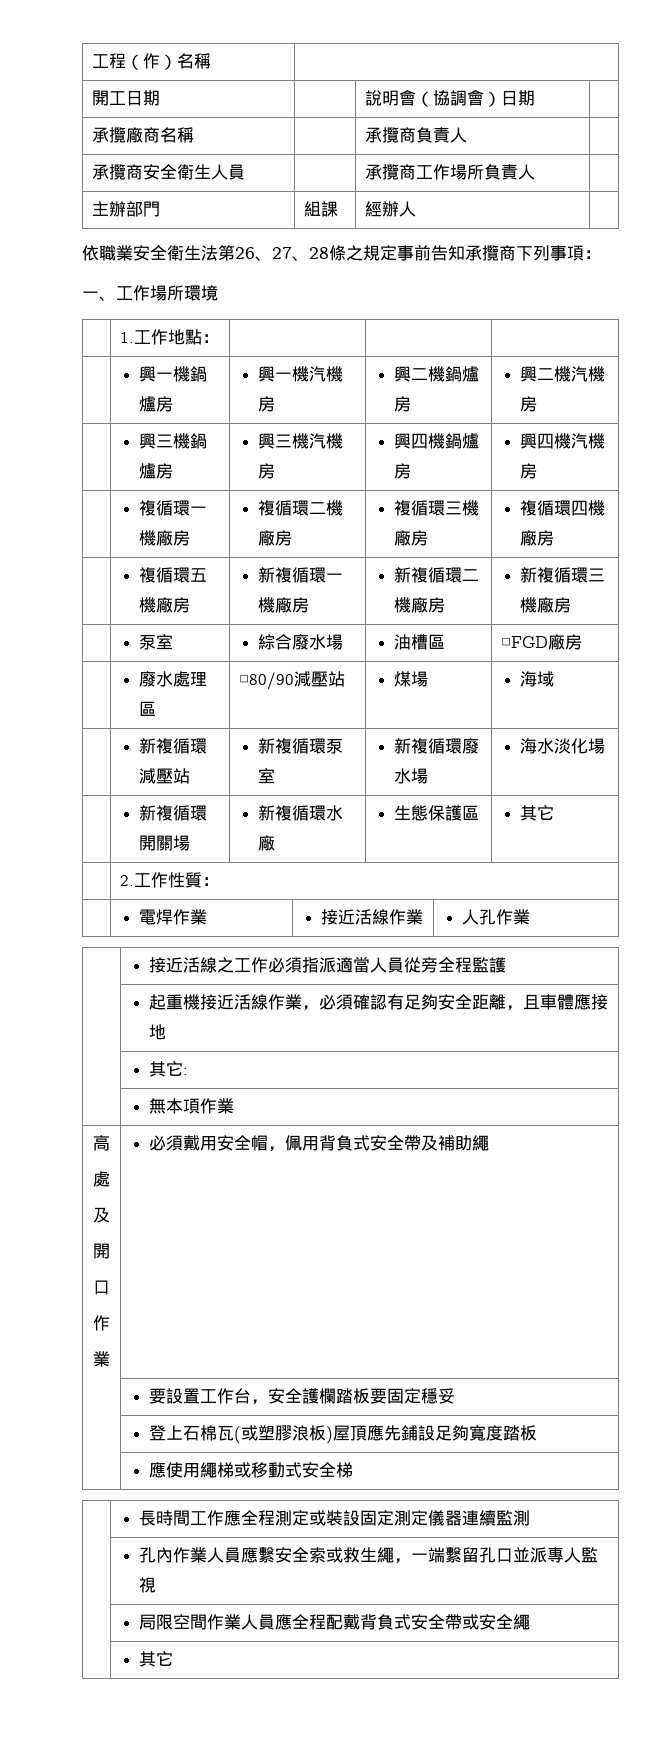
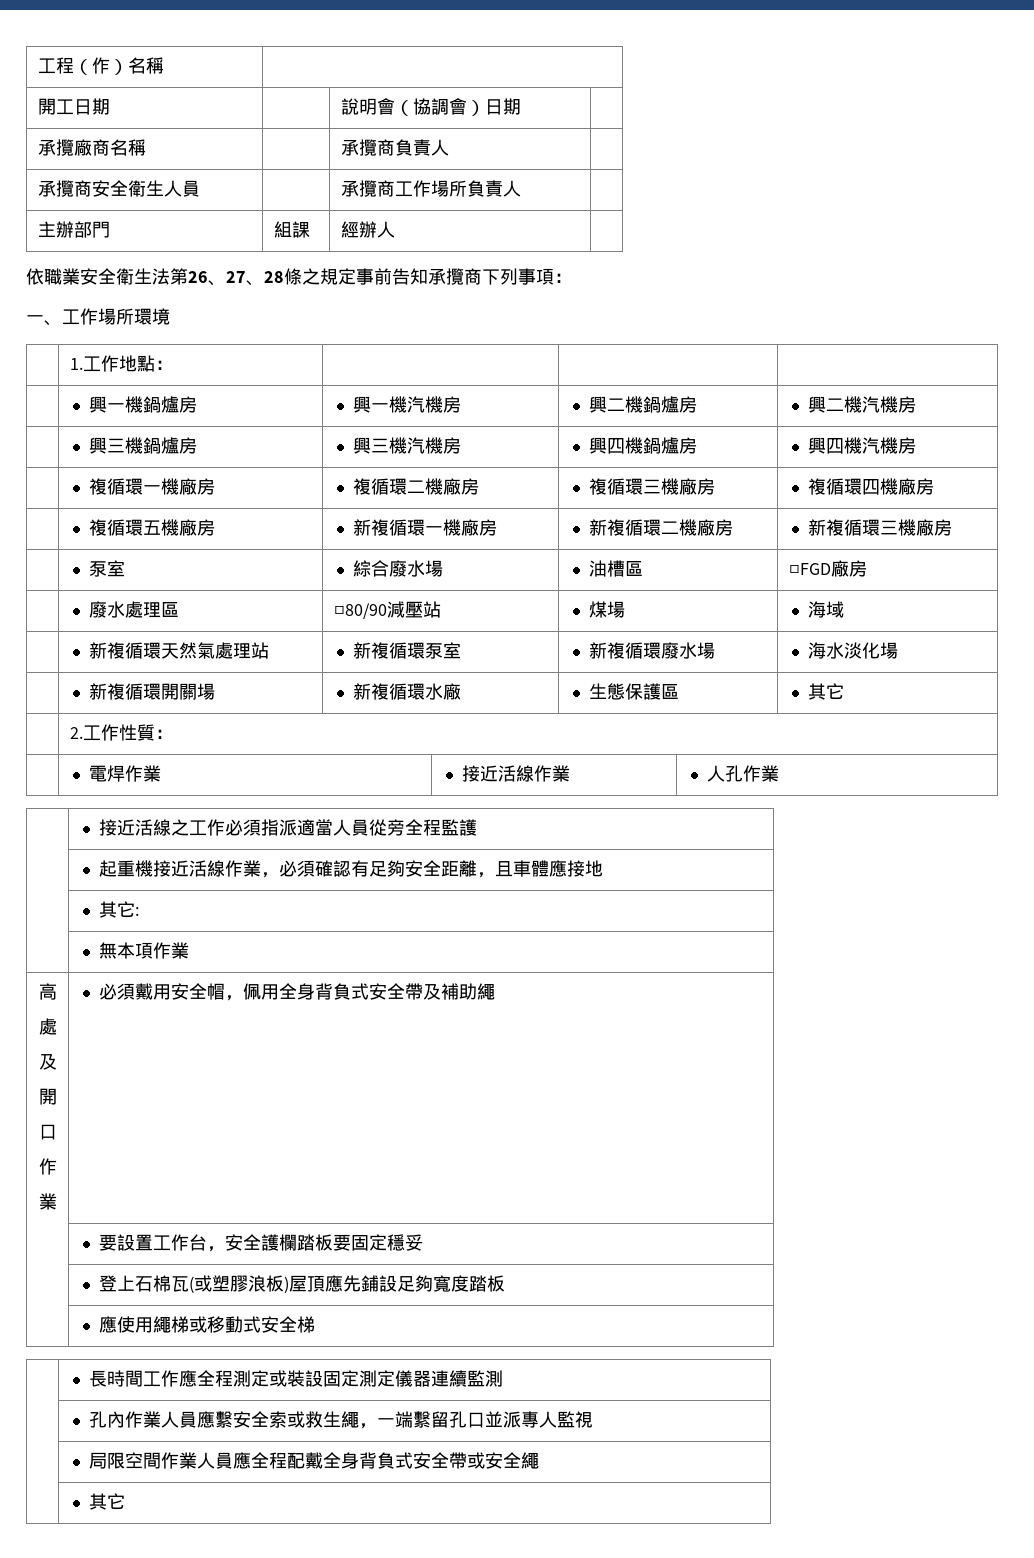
[138,768,173,784] 減壓 -> [161,642,252,659] 天然氣處理
(319, 1143) none -> [279,983,316,1000] 全身
(360, 1622) none -> [323,1452,360,1469] 全身

